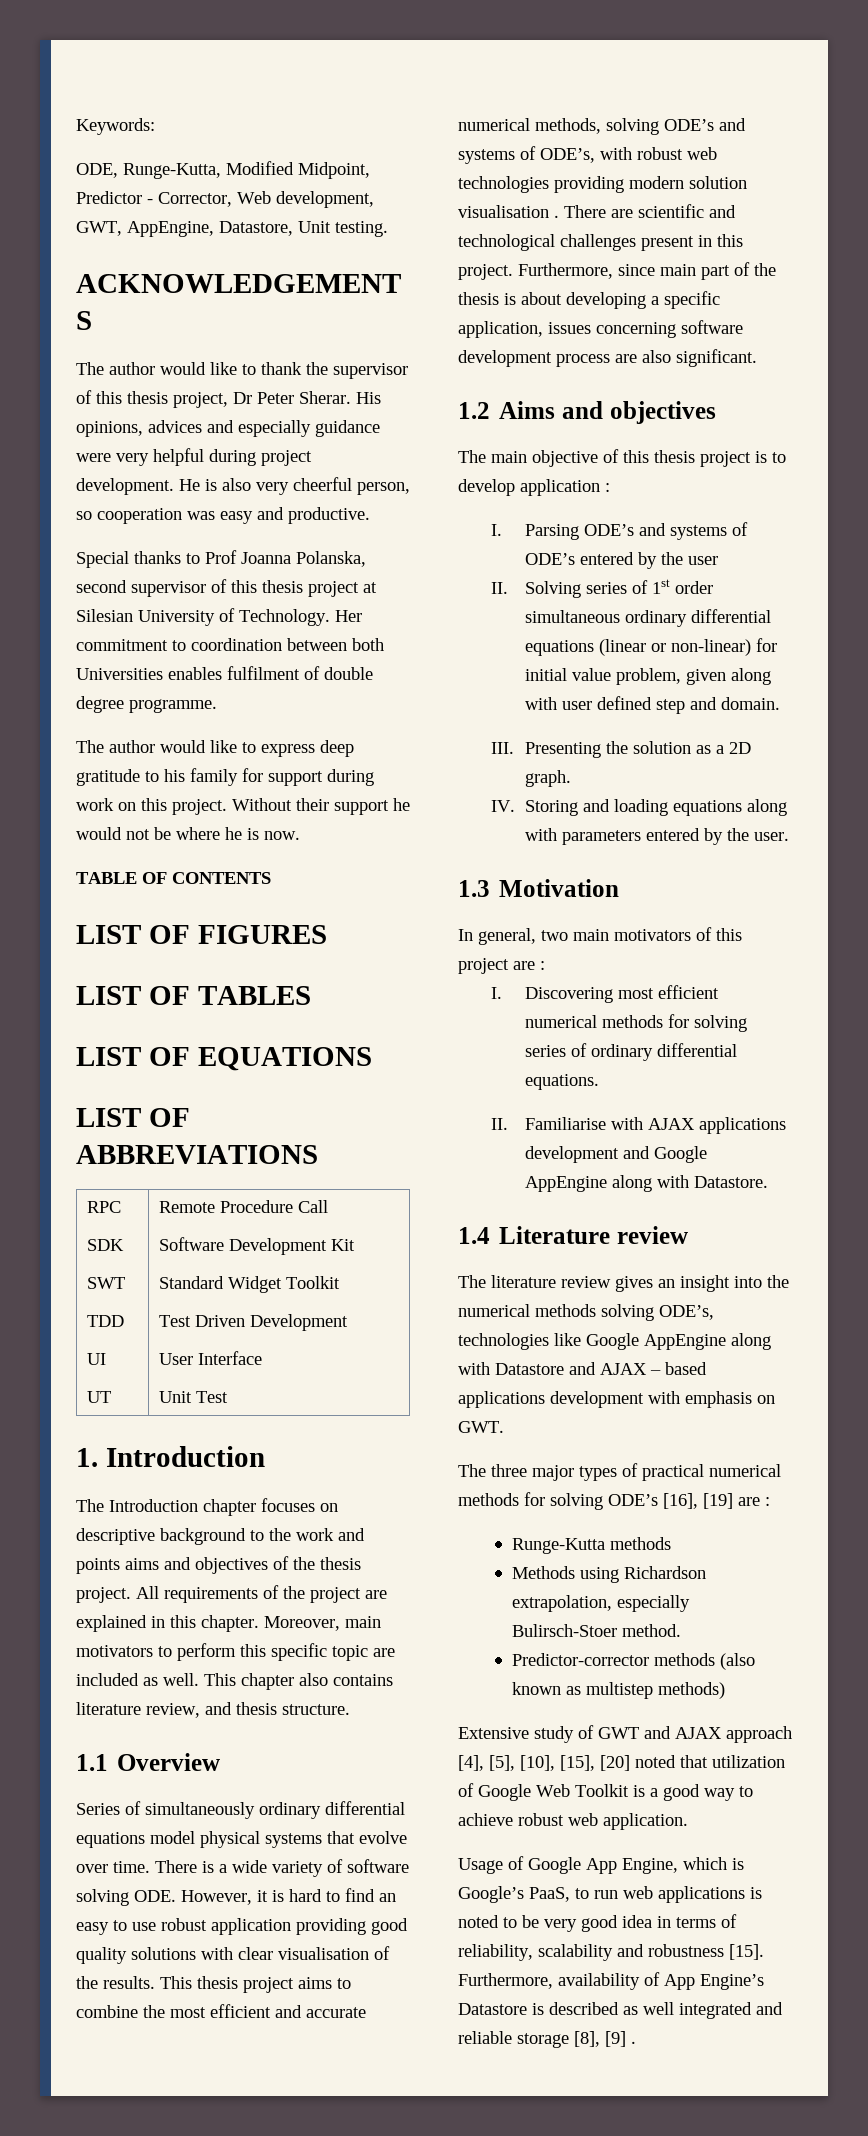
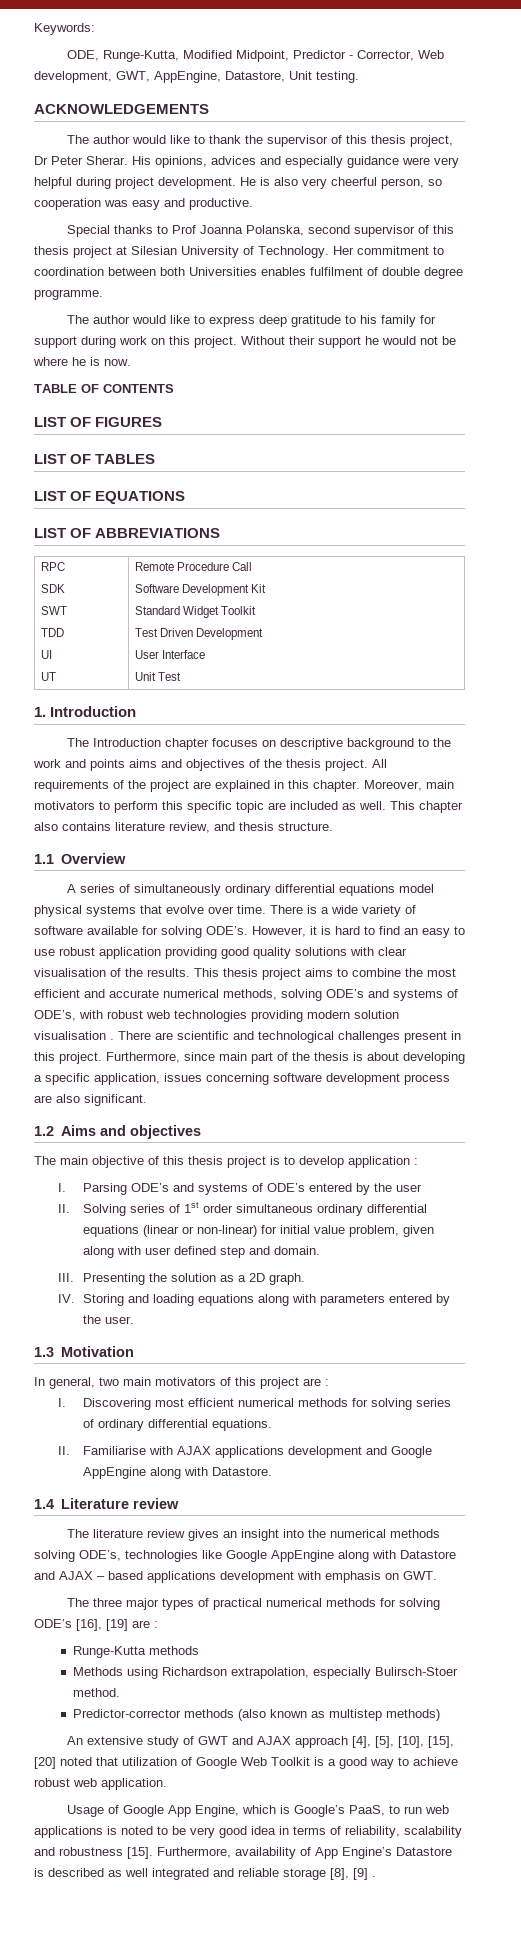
[76,1803,120,1815] Series -> [66,884,115,893] A series
[76,1889,176,1906] solving ODE. -> [87,926,248,938] available for solving ODE’s.
[458,1727,529,1739] Extensive -> [66,1736,143,1745] An extensive

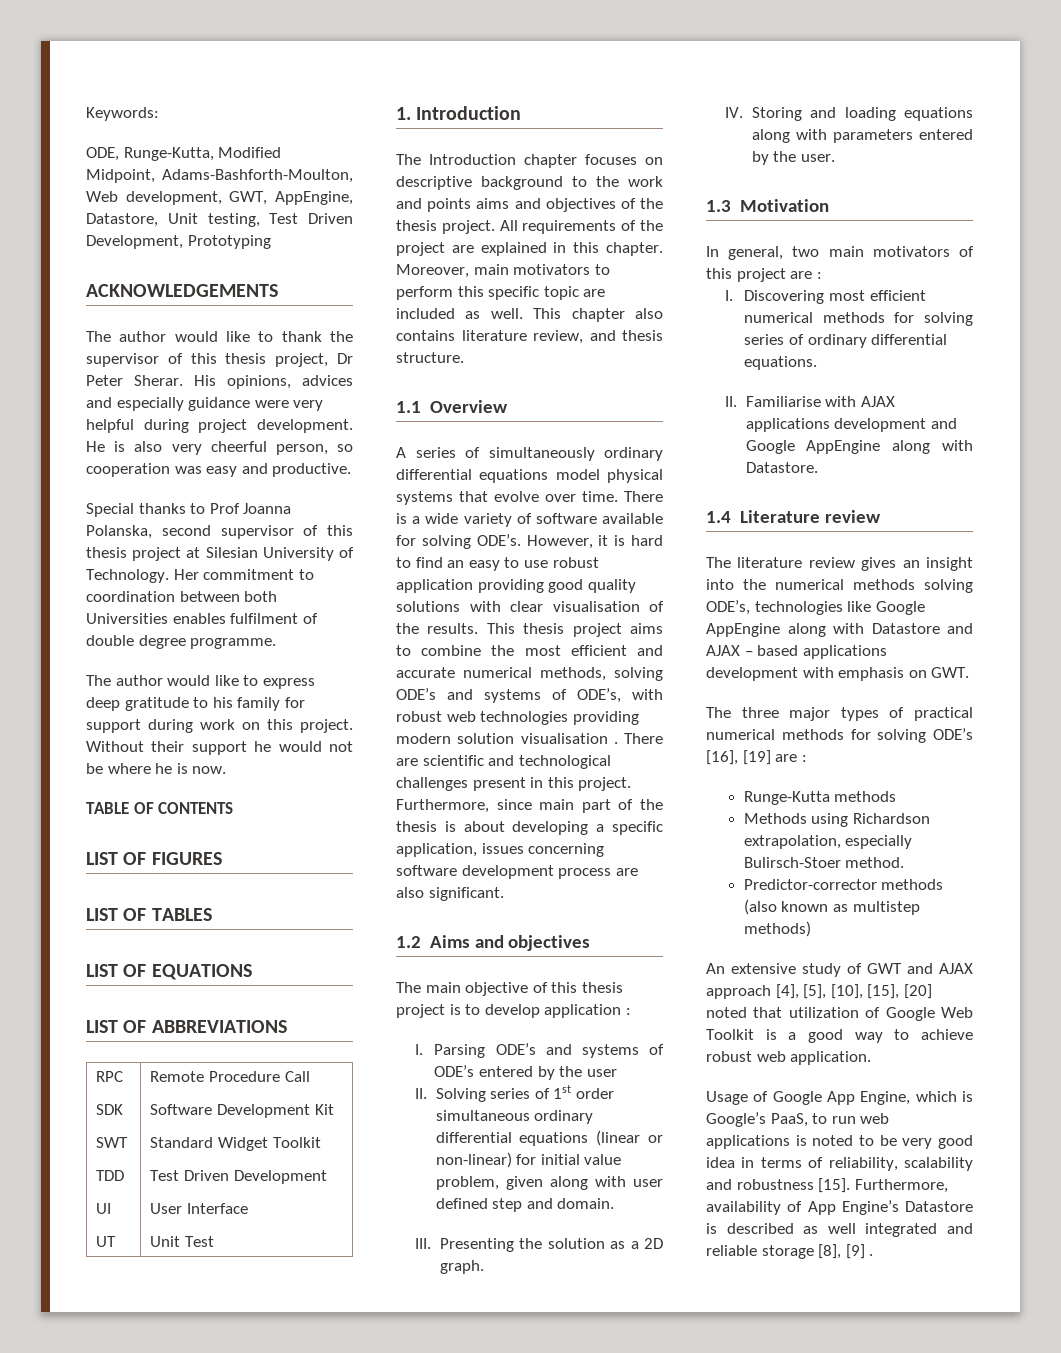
[292,50,414,61] Predictor - Corrector, -> [161,169,353,183] Adams-Bashforth-Moulton,
[316,71,359,83] testing. -> [207,213,353,227] [86,235,271,249] testing, Test Driven Development, Prototyping

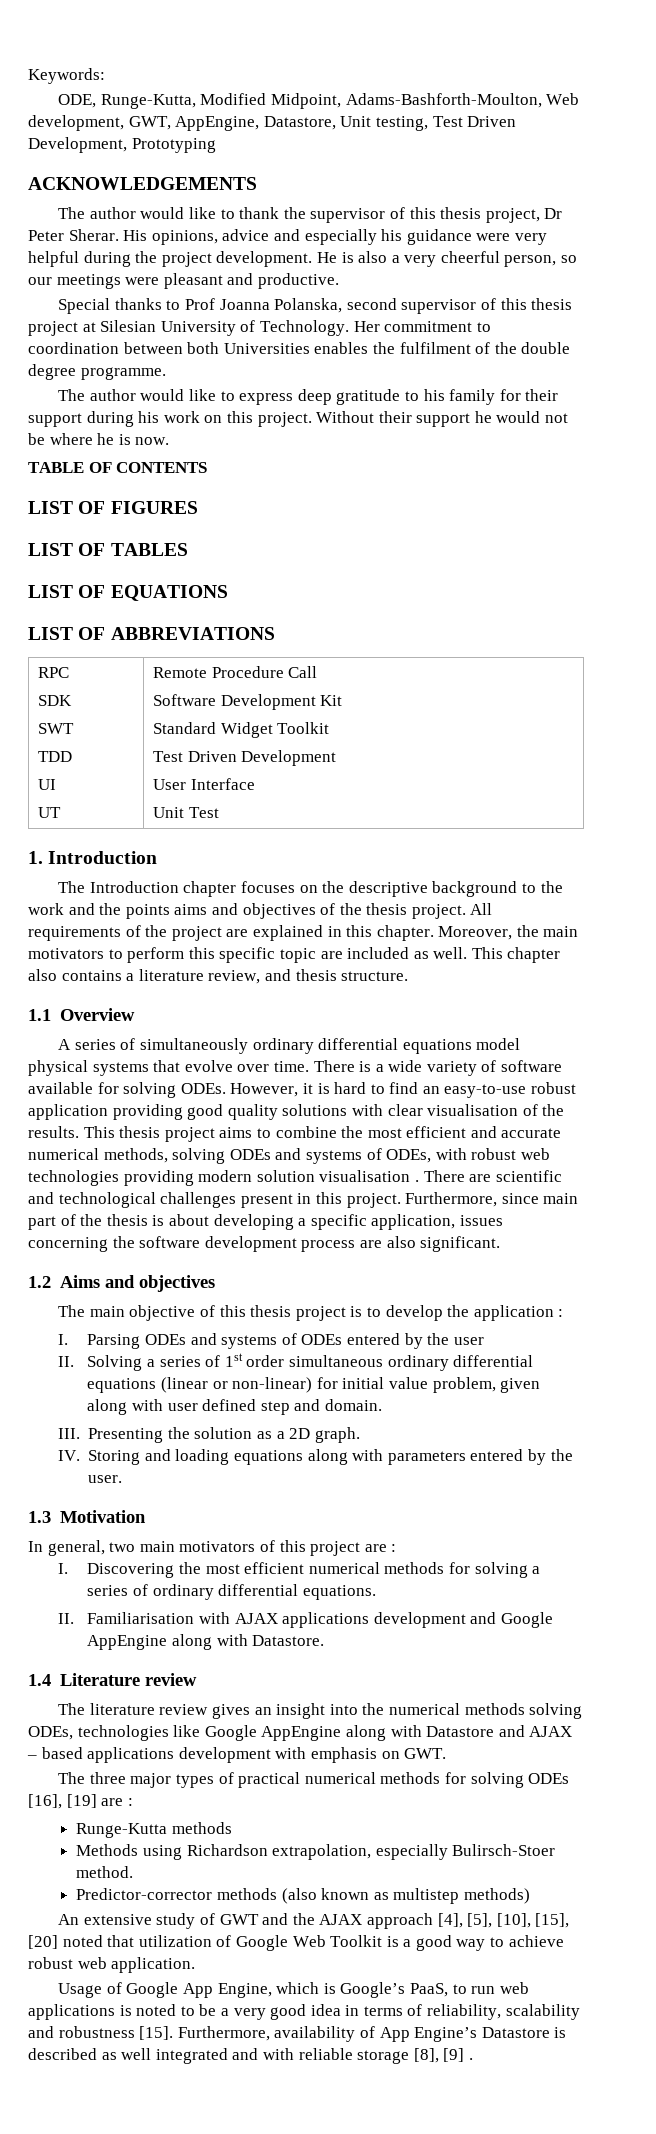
[302,375,353,386] advices -> [222,229,270,241] advice
(184, 404) none -> [381,229,403,241] his
(189, 426) none -> [135,251,158,263] the
(163, 446) none -> [391,255,400,263] a
[86,463,238,477] cooperation was easy -> [28,273,223,289] our meetings were pleasant
(226, 618) none -> [372,342,395,354] the
(318, 618) none -> [494,342,517,354] the
(305, 702) none -> [525,389,559,401] their
(193, 726) none -> [138,411,160,423] his
(663, 161) none -> [322,881,345,893] the
(422, 203) none -> [99,903,122,915] the
(469, 271) none -> [516,925,539,937] the
(455, 335) none -> [126,973,135,981] a
[476,534,521,546] ODE’s. -> [180,1083,226,1094] ODEs.
[468,557,548,571] easy to use -> [444,1084,527,1098] easy-to-use
[396,688,621,703] ODE’s and systems of ODE’s, -> [229,1148,432,1164] ODEs and systems of ODEs,
(605, 850) none -> [112,1236,135,1248] the
(540, 1011) none -> [447,1305,470,1317] the
[495,1043,664,1058] [434,1065,475,1077] ODE’s and systems of ODE’s -> [145,1333,343,1349] ODEs and systems of ODEs
(486, 1095) none -> [147,1359,156,1367] a
(825, 297) none -> [179,1562,202,1574] the
(973, 319) none -> [532,1566,541,1574] a
[745,396,821,407] Familiarise -> [87,1612,195,1624] Familiarisation
[706,600,750,615] ODE’s, -> [28,1726,73,1740] ODEs,
[933,728,973,740] ODE’s -> [528,1773,570,1784] ODEs
(933, 968) none -> [292,1913,315,1925] the
(897, 1140) none -> [220,2008,229,2016] a
(973, 1228) none -> [262,2048,294,2060] with

